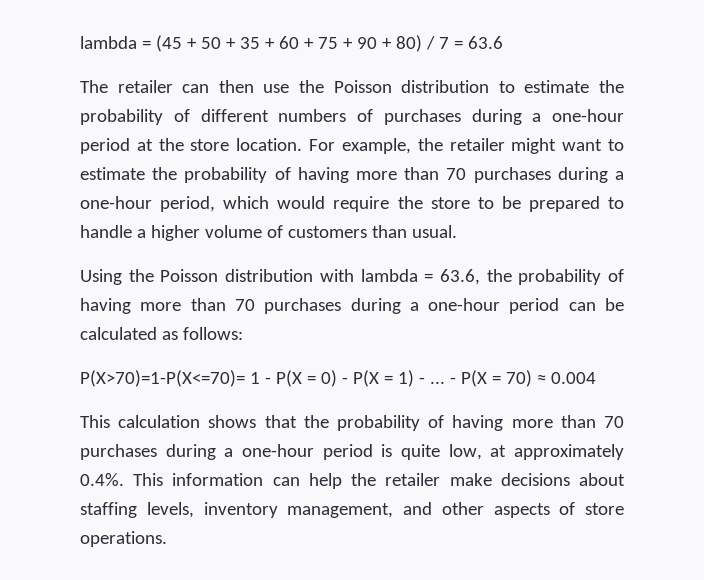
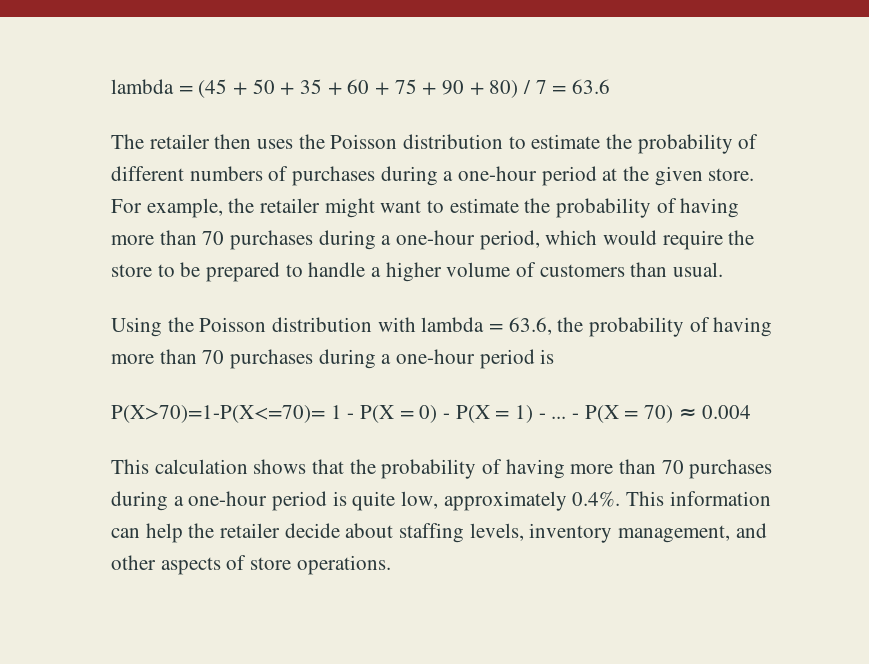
[182,80,290,93] can then use -> [214,134,294,149] then uses
[190,138,303,151] store location. -> [654,166,755,186] given store.
[568,298,624,311] [80,327,243,340] can be calculated as follows: -> [540,349,555,364] is
[490,445,507,457] at -> (439, 500) none
[449,473,570,486] make decisions -> [284,523,340,538] decide

